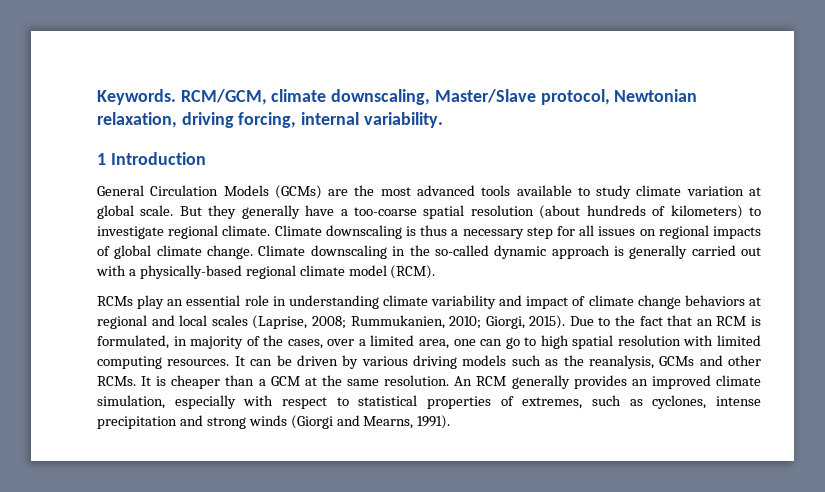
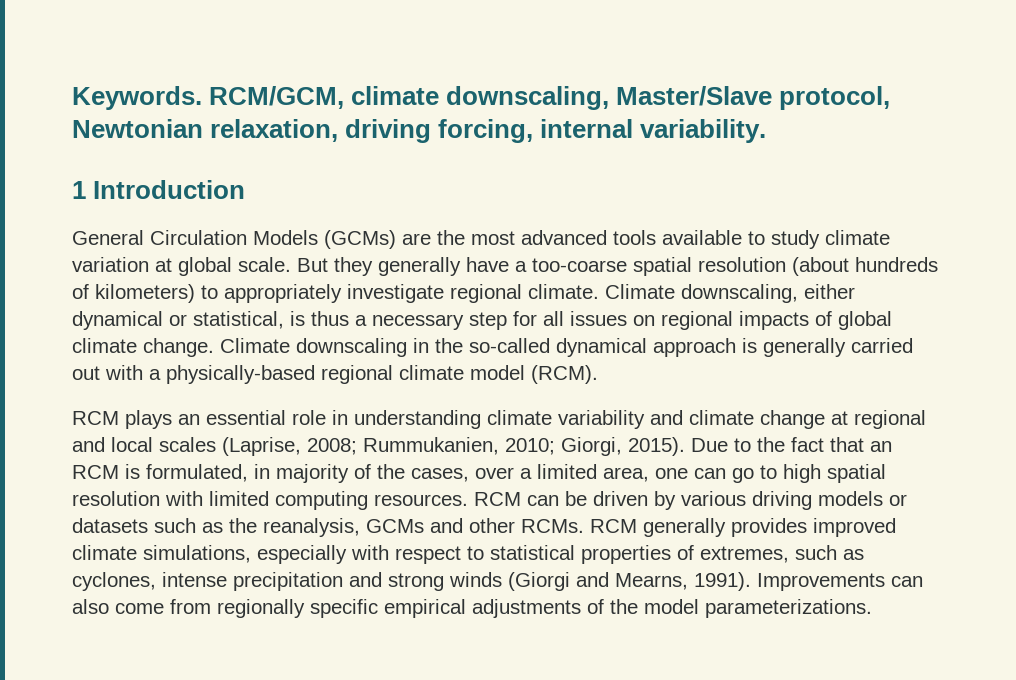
(762, 211) none -> [224,284,342,303] appropriately
[325,225,402,239] downscaling -> [681,284,855,303] [72,311,284,330] downscaling, either dynamical or statistical,
[494,245,547,259] dynamic -> [556,338,647,357] dynamical
[97,295,165,309] RCMs play -> [72,410,172,429] RCM plays
[526,296,586,309] impact of -> (683, 417) none
[684,295,745,306] behaviors -> (825, 419) none
[234,356,245,366] It -> [474,492,521,506] RCM
(507, 360) none -> [889,494,907,506] [72,518,148,533] or datasets
[141,375,473,389] It is cheaper than a GCM at the same resolution. An -> (584, 526) none
[631,379,648,386] an -> (807, 527) none
[97,395,165,409] simulation, -> [143,545,251,563] simulations,
(451, 422) none -> [757,573,923,591] [72,599,872,618] Improvements can also come from regionally specific empirical adjustments of the model parameterizations.

